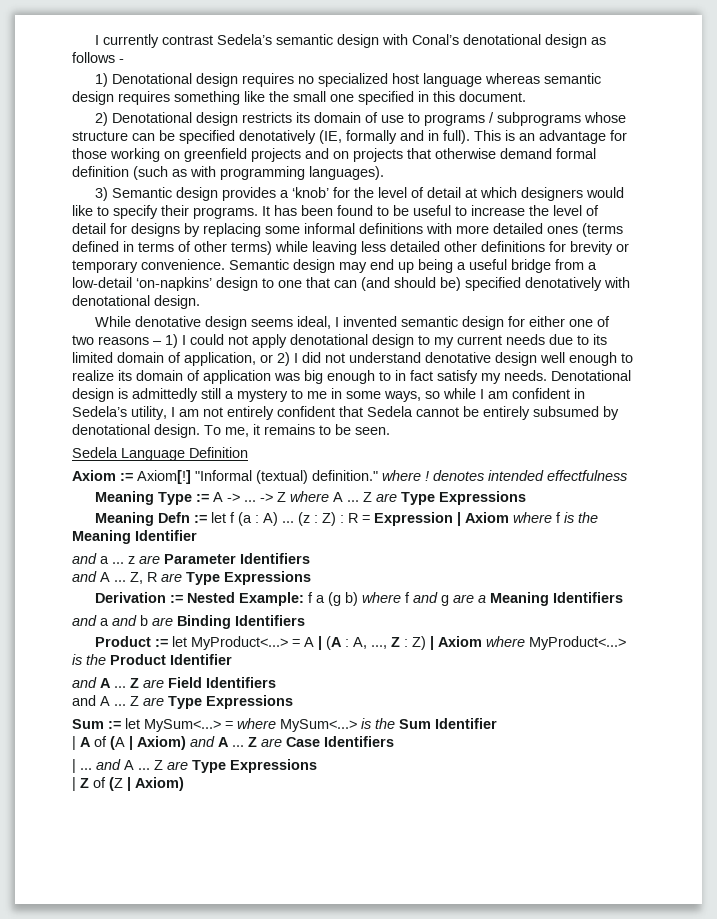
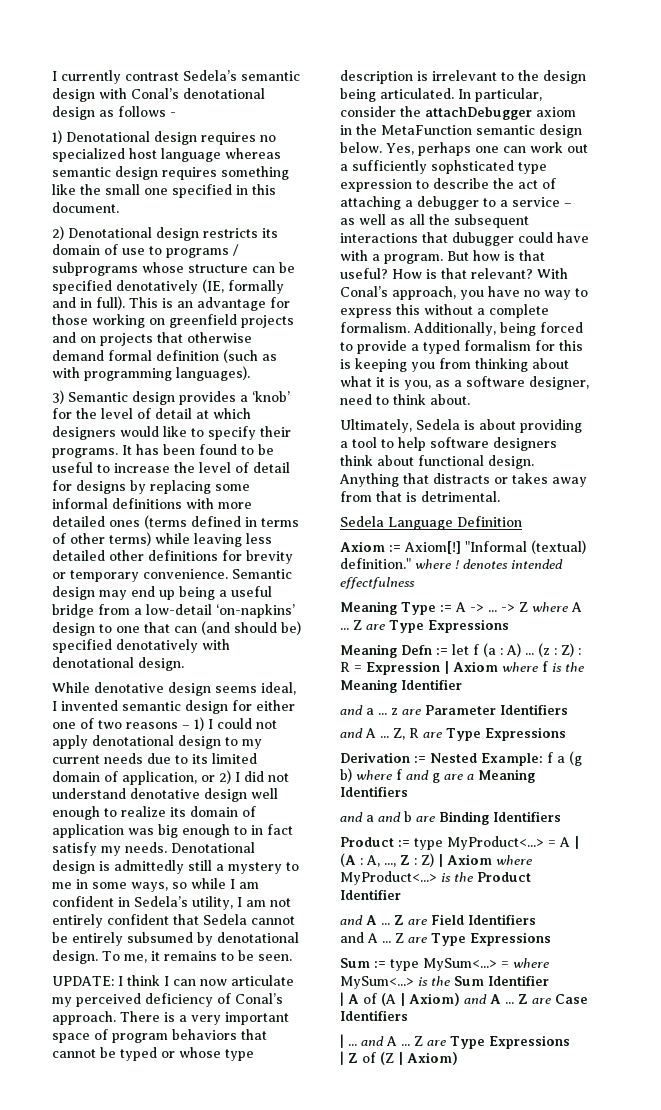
(390, 431) none -> [52,975,294,986] [52,993,283,1007] [52,1011,289,1025] [52,1029,267,1043] [52,1047,254,1061] [340,70,586,84] [340,88,542,102] [340,106,576,120] [340,124,582,138] [340,142,588,156] [340,160,547,174] [340,178,556,192] [340,196,572,210] [340,214,529,228] [340,232,589,246] [340,250,545,264] [340,268,568,279] [340,286,588,300] [340,304,549,318] [340,322,583,336] [340,340,583,354] [340,358,569,372] [340,376,589,390] [340,394,470,405] [340,419,582,433] [340,437,557,451] [340,455,534,469] [339,473,587,487] [340,491,500,502] // UPDATE: I think I can now articulate my perceived deficiency of Conal’s approach. There is a very important space of program behaviors that cannot be typed or whose type description is irrelevant to the design being articulated. In particular, consider the attachDebugger axiom in the MetaFunction semantic design below. Yes, perhaps one can work out a sufficiently sophsticated type expression to describe the act of attaching a debugger to a service – as well as all the subsequent interactions that dubugger could have with a program. But how is that useful? How is that relevant? With Conal’s approach, you have no way to express this without a complete formalism. Additionally, being forced to provide a typed formalism for this is keeping you from thinking about what it is you, as a software designer, need to think about. // Ultimately, Sedela is about providing a tool to help software designers think about functional design. Anything that distracts or takes away from that is detrimental.
[171,636,187,647] let -> [414,838,443,850] type
[125,718,140,729] let -> [390,959,419,971] type

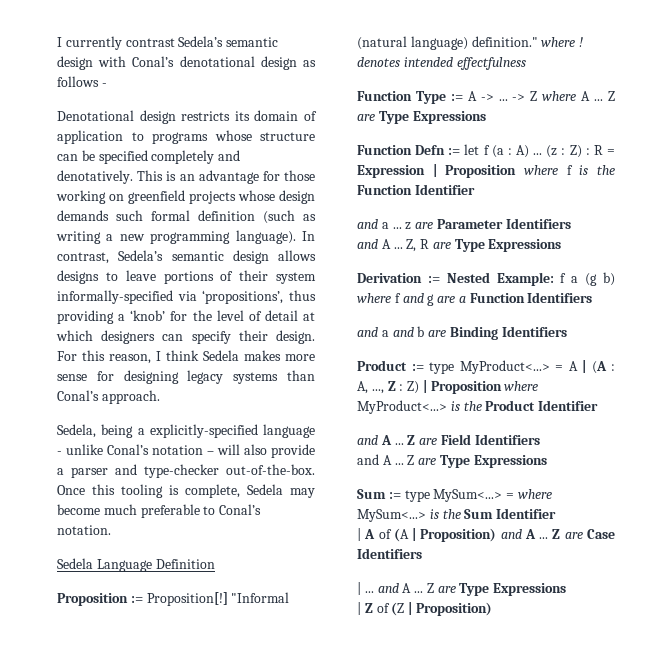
[52,130,276,145] [52,148,281,162] [52,166,289,180] [52,184,276,198] [52,202,119,213] [52,226,64,240] 1) Denotational design requires no specialized host language whereas semantic design requires something like the small one specified in this document. // 2) -> (107, 85) none
[122,248,145,255] use -> [57,130,123,144] application
[233,244,239,256] [52,262,138,276] / subprograms -> (208, 138) none
[116,279,284,294] [52,296,125,310] denotatively (IE, formally and in full). -> [151,150,241,164] [57,170,133,184] completely and denotatively.
[52,332,252,346] [52,349,277,363] [52,366,250,381] [52,390,236,405] and on projects that otherwise demand formal definition (such as with programming languages). // 3) Semantic design provides -> [238,190,315,204] [57,210,316,224] [56,230,315,244] [57,250,316,264] [57,270,316,284] [57,290,316,304] [57,310,114,324] whose design demands such formal definition (such as writing a new programming language). In contrast, Sedela’s semantic design allows designs to leave portions of their system informally-specified via ‘propositions’, thus providing
[120,426,291,440] [52,444,274,458] [52,462,290,473] [52,480,250,494] [52,498,252,509] [52,515,299,529] [52,532,272,547] [52,550,293,564] [52,569,292,582] [52,586,272,600] [52,604,295,618] [52,621,301,636] [52,639,230,653] [52,657,184,671] [52,682,296,696] [52,700,295,714] [52,717,277,731] [52,735,262,749] [52,753,257,764] [52,770,289,785] [52,788,278,802] [52,806,256,820] [52,824,293,838] [52,842,255,856] [52,860,299,874] [52,878,259,892] [52,896,291,910] [52,914,295,928] [52,932,299,946] [52,950,292,964] [52,975,294,986] [52,993,283,1007] [52,1011,289,1025] [52,1029,267,1043] [52,1047,254,1061] [340,70,586,84] [340,88,542,102] [340,106,576,120] [340,124,582,138] [340,142,588,156] [340,160,547,174] [340,178,556,192] [340,196,572,210] [340,214,529,228] [340,232,589,246] [340,250,545,264] [340,268,568,279] [340,286,588,300] [340,304,549,318] [340,322,583,336] [340,340,583,354] [340,358,569,372] [340,376,589,390] [340,394,470,405] [340,419,582,433] [340,437,557,451] [340,455,534,469] [339,473,587,487] [340,491,500,502] [340,516,522,530] [340,540,586,554] would like to specify their programs. It has been found to be useful to increase the level of detail for designs by replacing some informal definitions with more detailed ones (terms defined in terms of other terms) while leaving less detailed other definitions for brevity or temporary convenience. Semantic design may end up being a useful bridge from a low-detail ‘on-napkins’ design to one that can (and should be) specified denotatively with denotational design. // While denotative design seems ideal, I invented semantic design for either one of two reasons – 1) I could not apply denotational design to my current needs due to its limited domain of application, or 2) I did not understand denotative design well enough to realize its domain of application was big enough to in fact satisfy my needs. Denotational design is admittedly still a mystery to me in some ways, so while I am confident in Sedela’s utility, I am not entirely confident that Sedela cannot be entirely subsumed by denotational design. To me, it remains to be seen. // UPDATE: I think I can now articulate my perceived deficiency of Conal’s approach. There is a very important space of program behaviors that cannot be typed or whose type description is irrelevant to the design being articulated. In particular, consider the attachDebugger axiom in the MetaFunction semantic design below. Yes, perhaps one can work out a sufficiently sophsticated type expression to describe the act of attaching a debugger to a service – as well as all the subsequent interactions that dubugger could have with a program. But how is that useful? How is that relevant? With Conal’s approach, you have no way to express this without a complete formalism. Additionally, being forced to provide a typed formalism for this is keeping you from thinking about what it is you, as a software designer, need to think about. // Ultimately, Sedela is about providing a tool to help software designers think about functional design. Anything that distracts or takes away from that is detrimental. // Sedela Language Definition // Axiom := Axiom[!] "Informal (textual) -> [162,330,315,344] [57,350,315,364] [57,370,315,384] [57,390,160,404] [57,424,315,438] [57,444,315,458] [57,464,315,478] [57,484,315,498] [57,504,262,518] [57,525,111,535] [57,558,215,572] [57,592,290,606] [357,36,468,50] can specify their design. For this reason, I think Sedela makes more sense for designing legacy systems than Conal’s approach. // Sedela, being a explicitly-specified language - unlike Conal’s notation – will also provide a parser and type-checker out-of-the-box. Once this tooling is complete, Sedela may become much preferable to Conal’s notation. // Sedela Language Definition // Proposition := Proposition[!] "Informal (natural language)
[340,601,397,615] Meaning -> [357,91,412,101] Function
[340,644,397,658] Meaning -> [357,145,412,155] Function
[453,661,498,672] Axiom -> [445,165,517,178] Proposition
[340,679,397,693] Meaning -> [357,185,412,195] Function
[478,769,535,783] Meaning -> [469,293,525,303] Function
[447,854,492,865] Axiom -> [430,381,502,394] Proposition
[409,993,460,1006] Axiom) -> [420,528,497,542] Proposition)
[407,1052,458,1065] Axiom) -> [415,602,492,616] Proposition)

